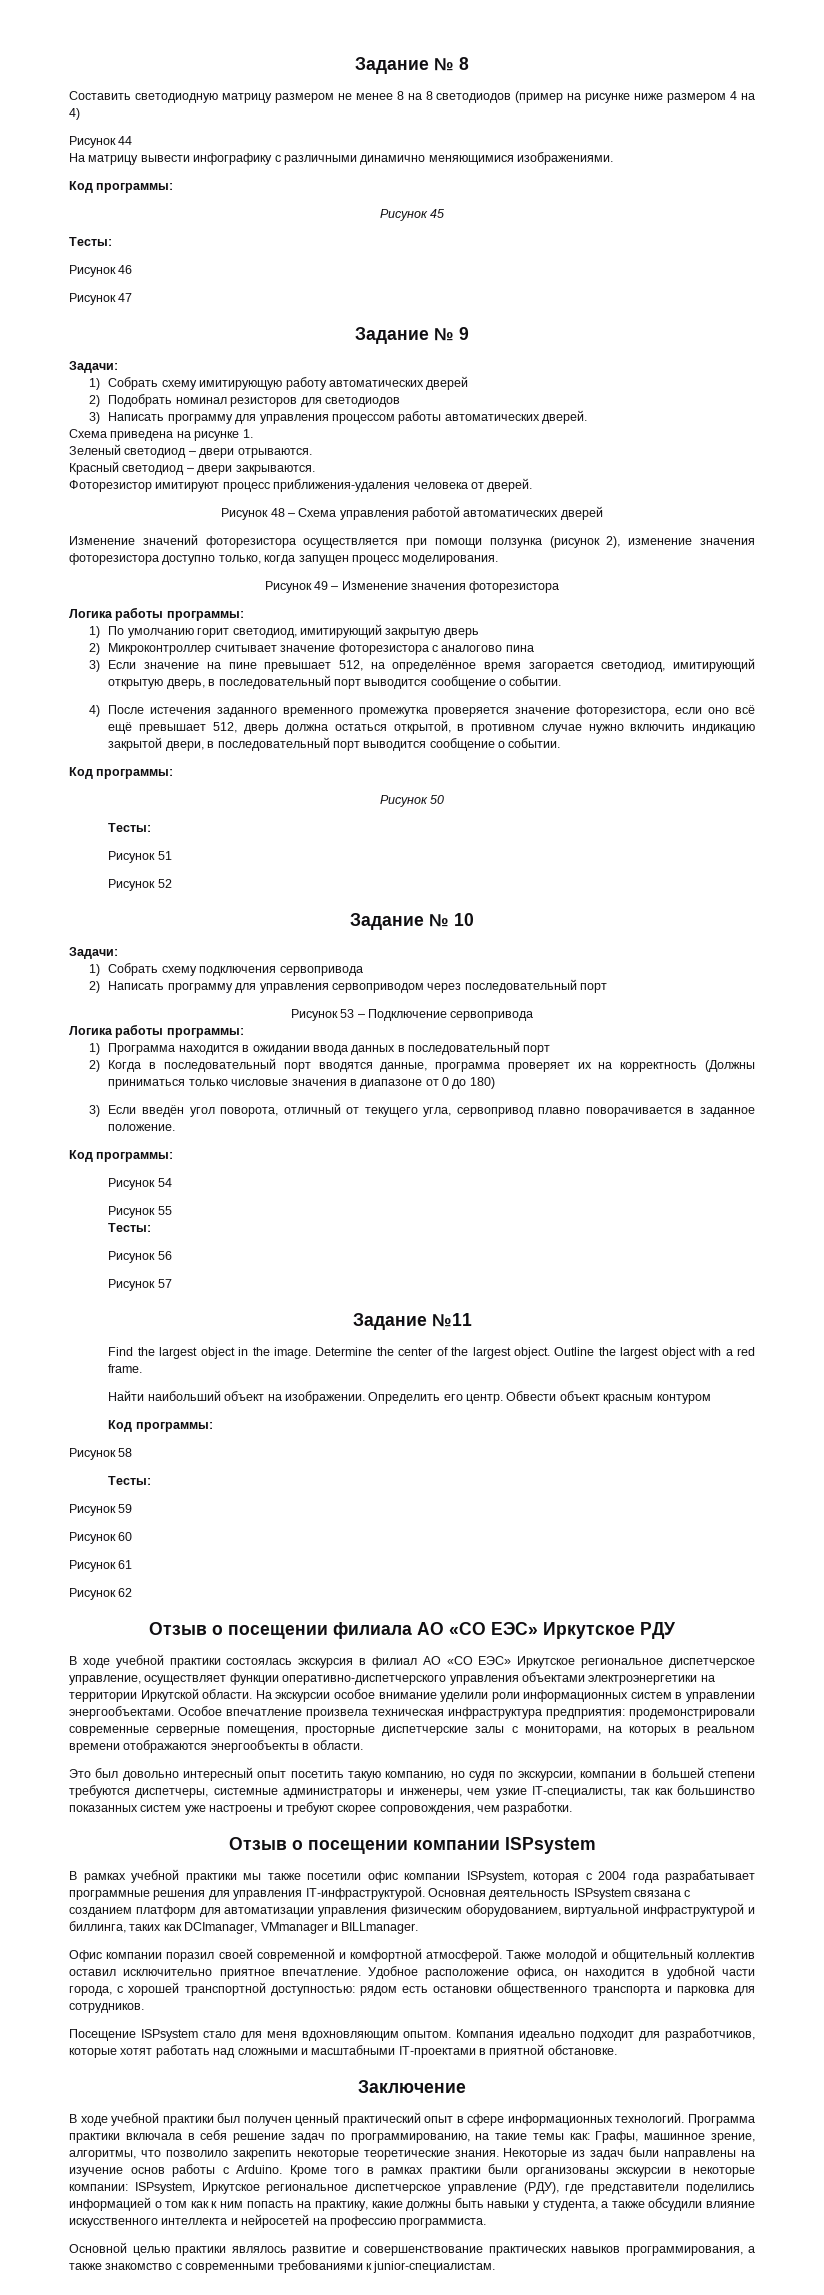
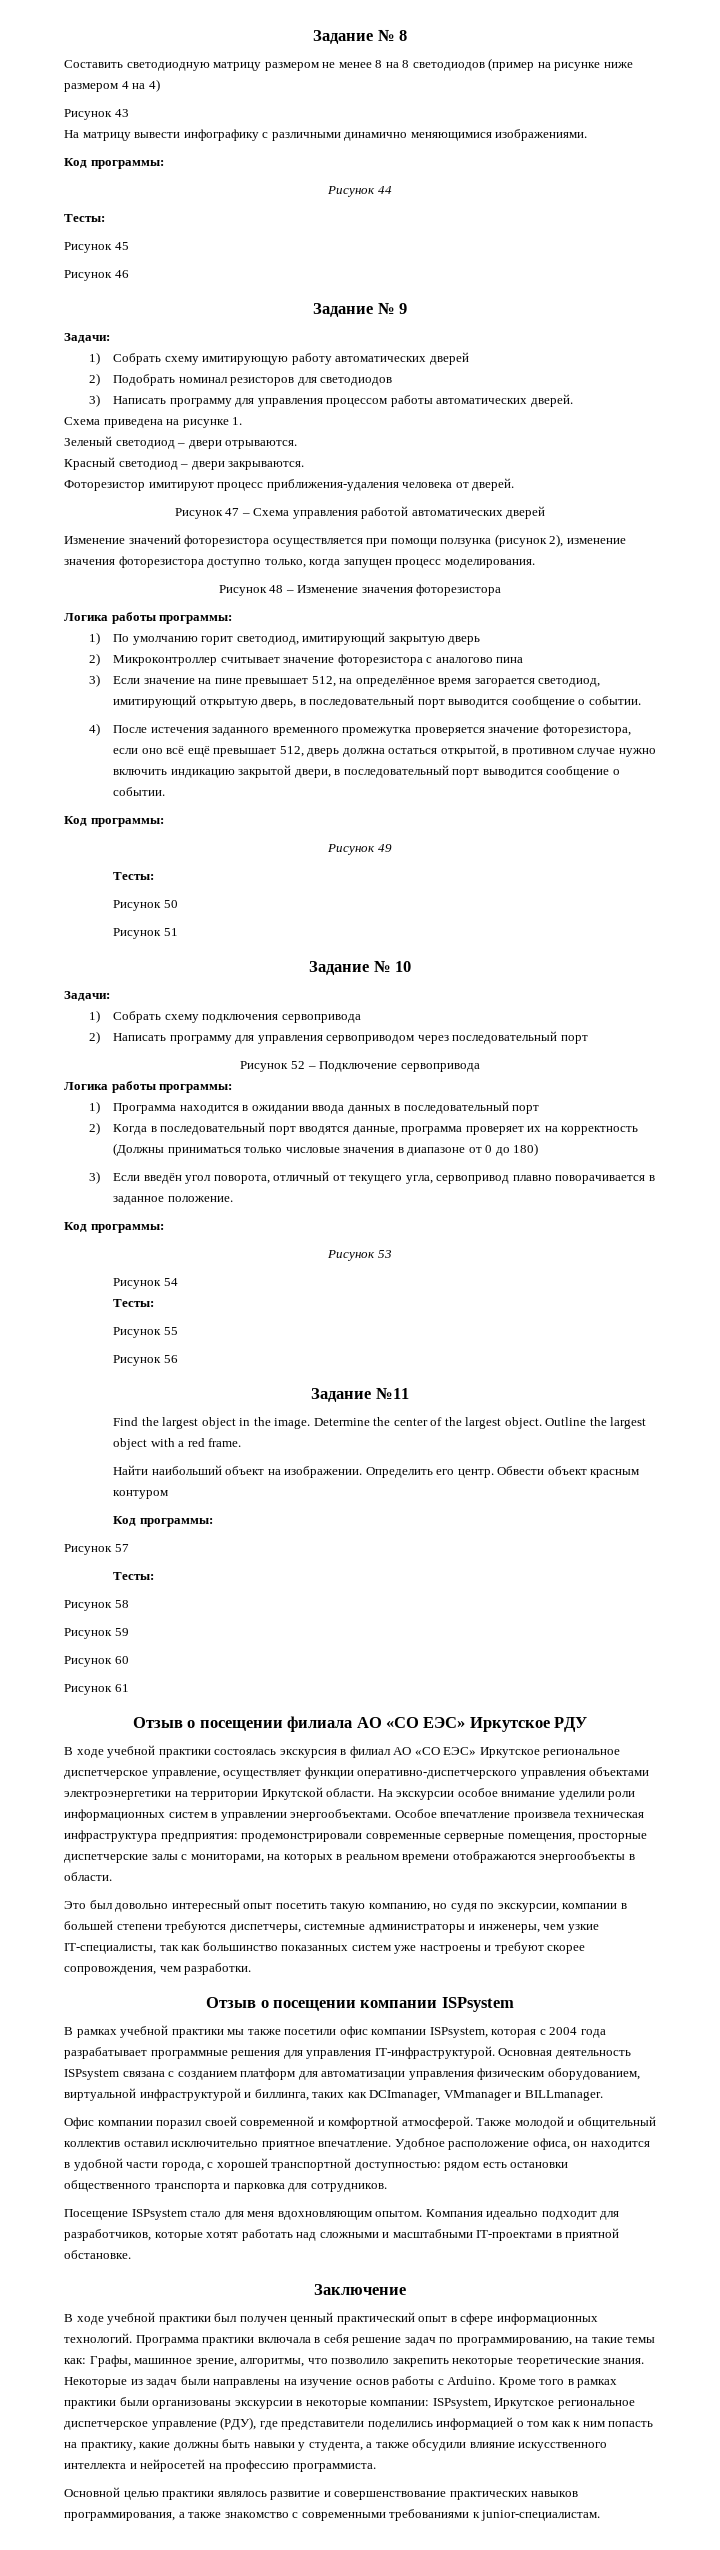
[118,136,133,145] 44 -> [114,109,129,117] 43
[430,209,445,218] [69,237,112,246] [69,265,133,277] [69,293,133,305] 45 // Тесты: // Рисунок 46 // Рисунок 47 -> [377,186,392,194] [64,214,105,222] [64,242,129,253] [64,270,129,281] 44 // Тесты: // Рисунок 45 // Рисунок 46
[270,508,285,517] 48 -> [225,508,240,516] 47
[313,581,328,590] 49 -> [269,585,284,593] 48
[430,795,445,804] [108,823,152,832] [108,851,172,863] [108,879,172,891] 50 // Тесты: // Рисунок 51 // Рисунок 52 -> [377,844,392,852] [113,872,155,880] [113,900,178,911] [113,928,178,939] 49 // Тесты: // Рисунок 50 // Рисунок 51
[340,1009,355,1018] 53 -> [290,1061,305,1069] 52
(174, 1157) none -> [327,1250,392,1261] // Рисунок 53
(172, 1182) none -> [113,1299,155,1307] // Тесты:
[108,1223,152,1232] // Тесты: -> (178, 1331) none
[108,1279,172,1291] // Рисунок 57 -> (178, 1359) none
[118,1448,133,1457] [108,1476,152,1485] 58 // Тесты: -> [114,1544,129,1552] [113,1572,155,1580] [64,1600,129,1611] 57 // Тесты: // Рисунок 58
[69,1588,133,1600] // Рисунок 62 -> (129, 1688) none

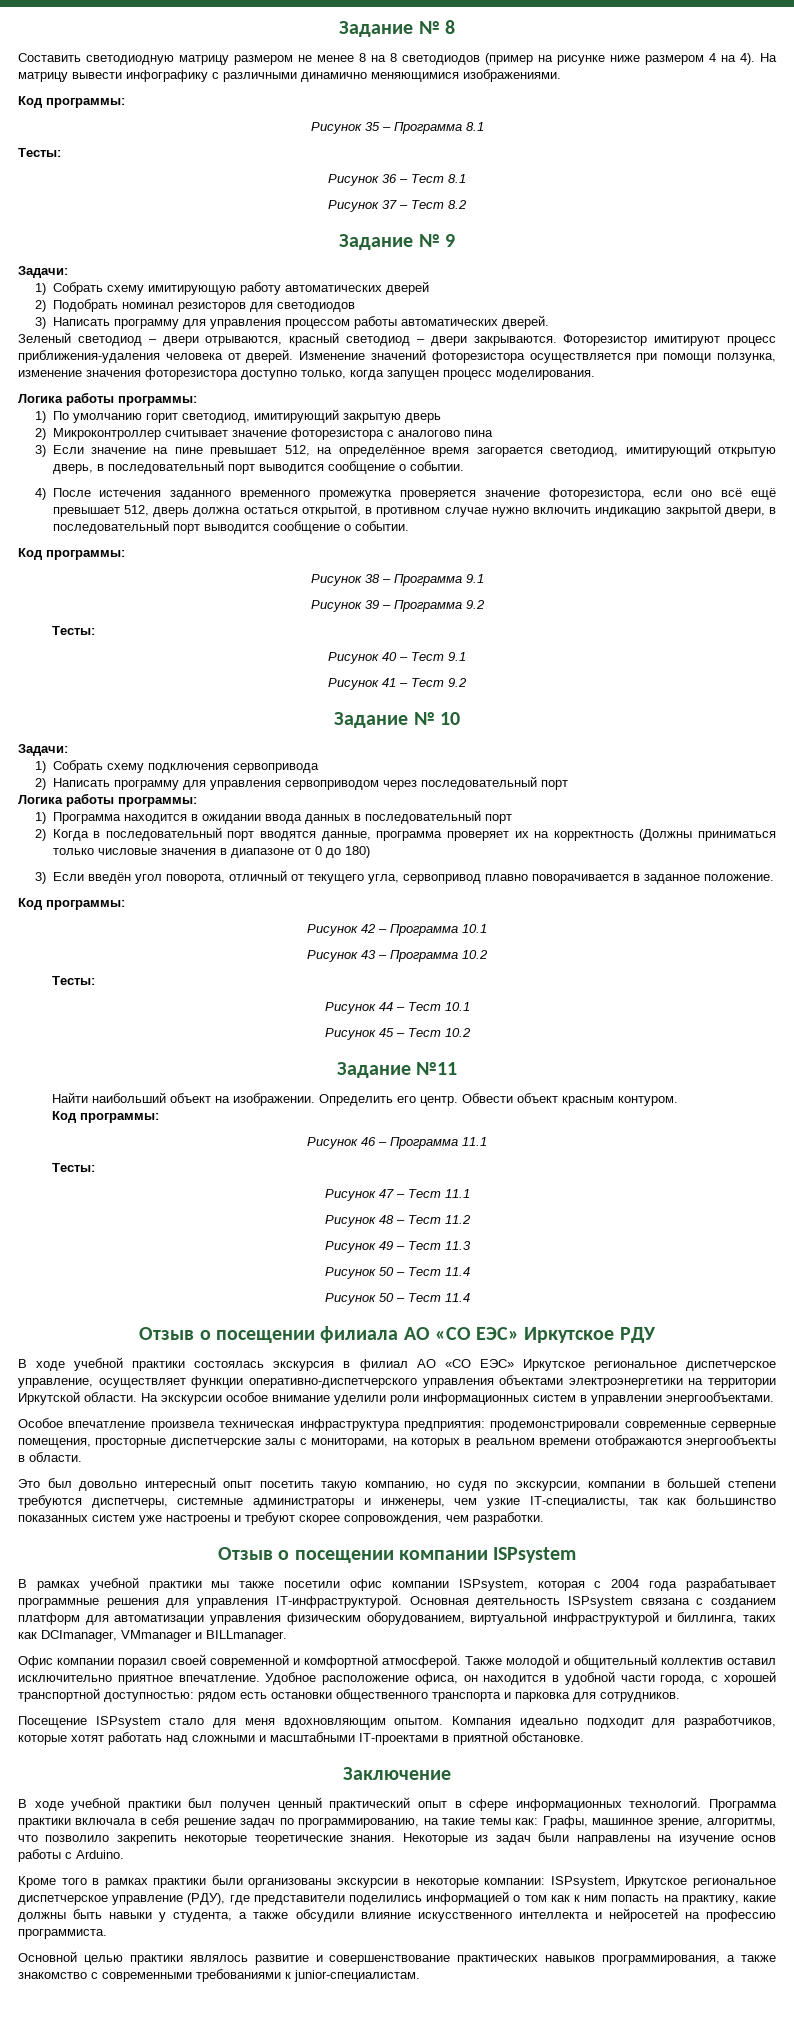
[148,79,160,92] [64,109,129,120] 4) // Рисунок 43 // -> [740,53,755,65] 4).
[377,186,392,194] [64,214,105,222] [64,242,129,253] [64,270,129,281] 44 // Тесты: // Рисунок 45 // Рисунок 46 -> [364,122,484,134] [18,148,61,157] [328,174,466,186] [328,200,467,212] 35 – Программа 8.1 // Тесты: // Рисунок 36 – Тест 8.1 // Рисунок 37 – Тест 8.2
[64,417,243,428] // Схема приведена на рисунке 1. -> (549, 322) none
[225,440,298,449] [64,457,115,470] отрываются. // Красный -> [205,332,340,346] отрываются, красный
(305, 465) // -> (557, 341) none
[174,506,546,519] // Рисунок 47 – Схема управления работой автоматических дверей // -> (294, 356) none
[440,534,564,547] ползунка (рисунок 2), -> [717,353,776,363] ползунка,
[218,584,502,596] // Рисунок 48 – Изменение значения фоторезистора -> (595, 375) none
[377,844,392,852] [113,872,155,880] [113,900,178,911] [113,928,178,939] 49 // Тесты: // Рисунок 50 // Рисунок 51 -> [364,574,484,586] [310,600,485,612] [52,626,96,635] [328,652,466,664] [328,678,467,690] 38 – Программа 9.1 // Рисунок 39 – Программа 9.2 // Тесты: // Рисунок 40 – Тест 9.1 // Рисунок 41 – Тест 9.2
[240,1061,480,1072] // Рисунок 52 – Подключение сервопривода -> (568, 785) none
[377,1250,392,1258] [113,1278,178,1289] [113,1299,155,1307] [113,1327,178,1338] [113,1355,178,1366] [311,1387,409,1402] [113,1417,647,1429] [113,1438,242,1450] 53 // Рисунок 54 // Тесты: // Рисунок 55 // Рисунок 56 // Задание №11 // Find the largest object in the image. Determine the center of the largest object. Outline the largest object with a red frame. -> [361,924,487,936] [307,950,488,962] [52,976,96,985] [324,1002,470,1014] [324,1028,471,1040] [336,1062,458,1078] 42 – Программа 10.1 // Рисунок 43 – Программа 10.2 // Тесты: // Рисунок 44 – Тест 10.1 // Рисунок 45 – Тест 10.2 // Задание №11
[113,1490,169,1499] [113,1516,213,1527] [64,1544,129,1555] [113,1572,155,1580] [64,1600,129,1611] [64,1628,129,1639] [64,1656,129,1667] [64,1684,129,1695] контуром // Код программы: // Рисунок 57 // Тесты: // Рисунок 58 // Рисунок 59 // Рисунок 60 // Рисунок 61 -> [618,1096,679,1106] [52,1111,160,1123] [307,1137,487,1149] [52,1163,96,1172] [324,1189,470,1201] [324,1215,471,1227] [324,1241,471,1253] [324,1267,470,1279] [324,1293,470,1305] контуром. // Код программы: // Рисунок 46 – Программа 11.1 // Тесты: // Рисунок 47 – Тест 11.1 // Рисунок 48 – Тест 11.2 // Рисунок 49 – Тест 11.3 // Рисунок 50 – Тест 11.4 // Рисунок 50 – Тест 11.4
(392, 1815) none -> (774, 1398) //
(496, 2380) none -> (124, 1854) //

